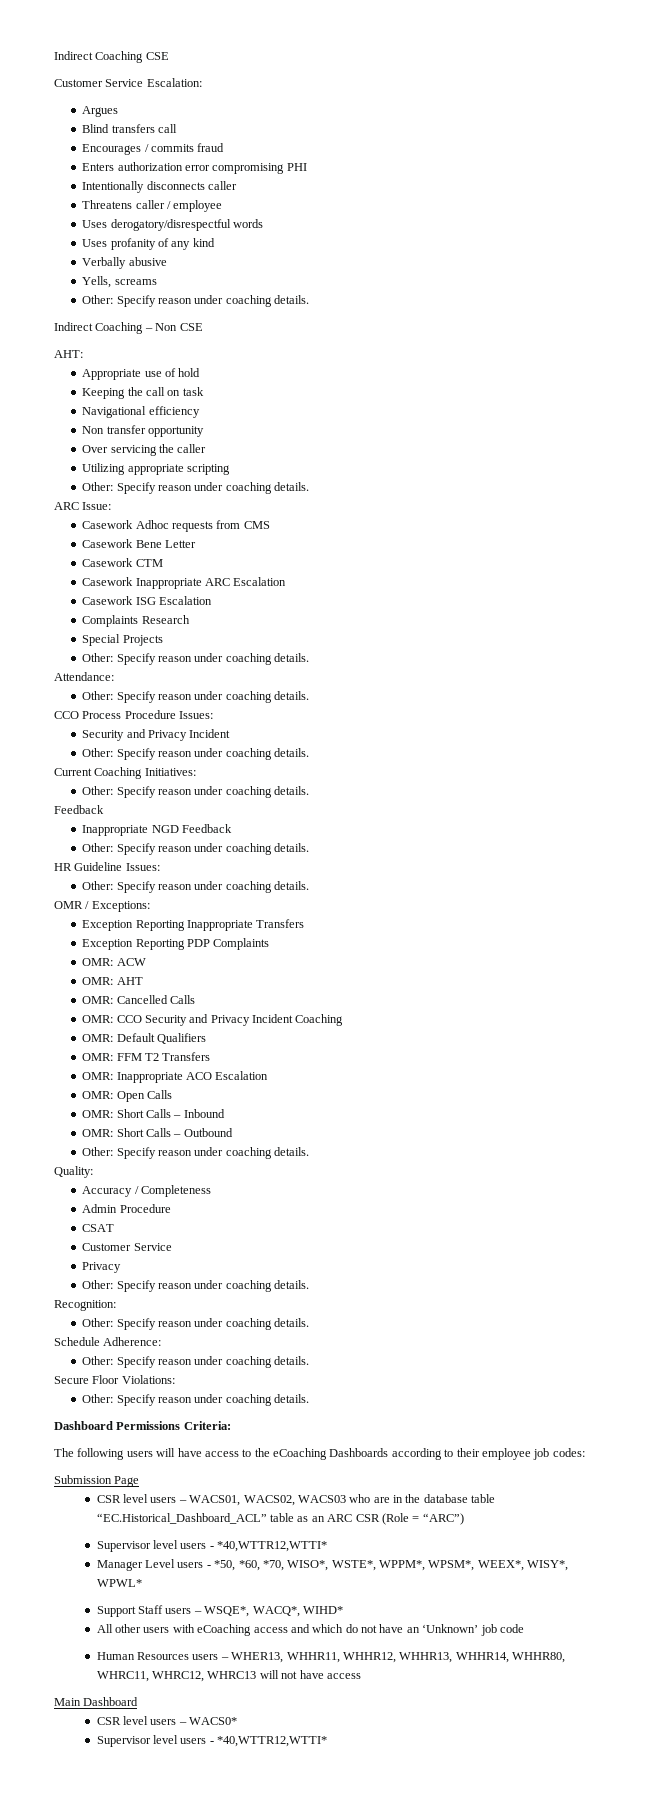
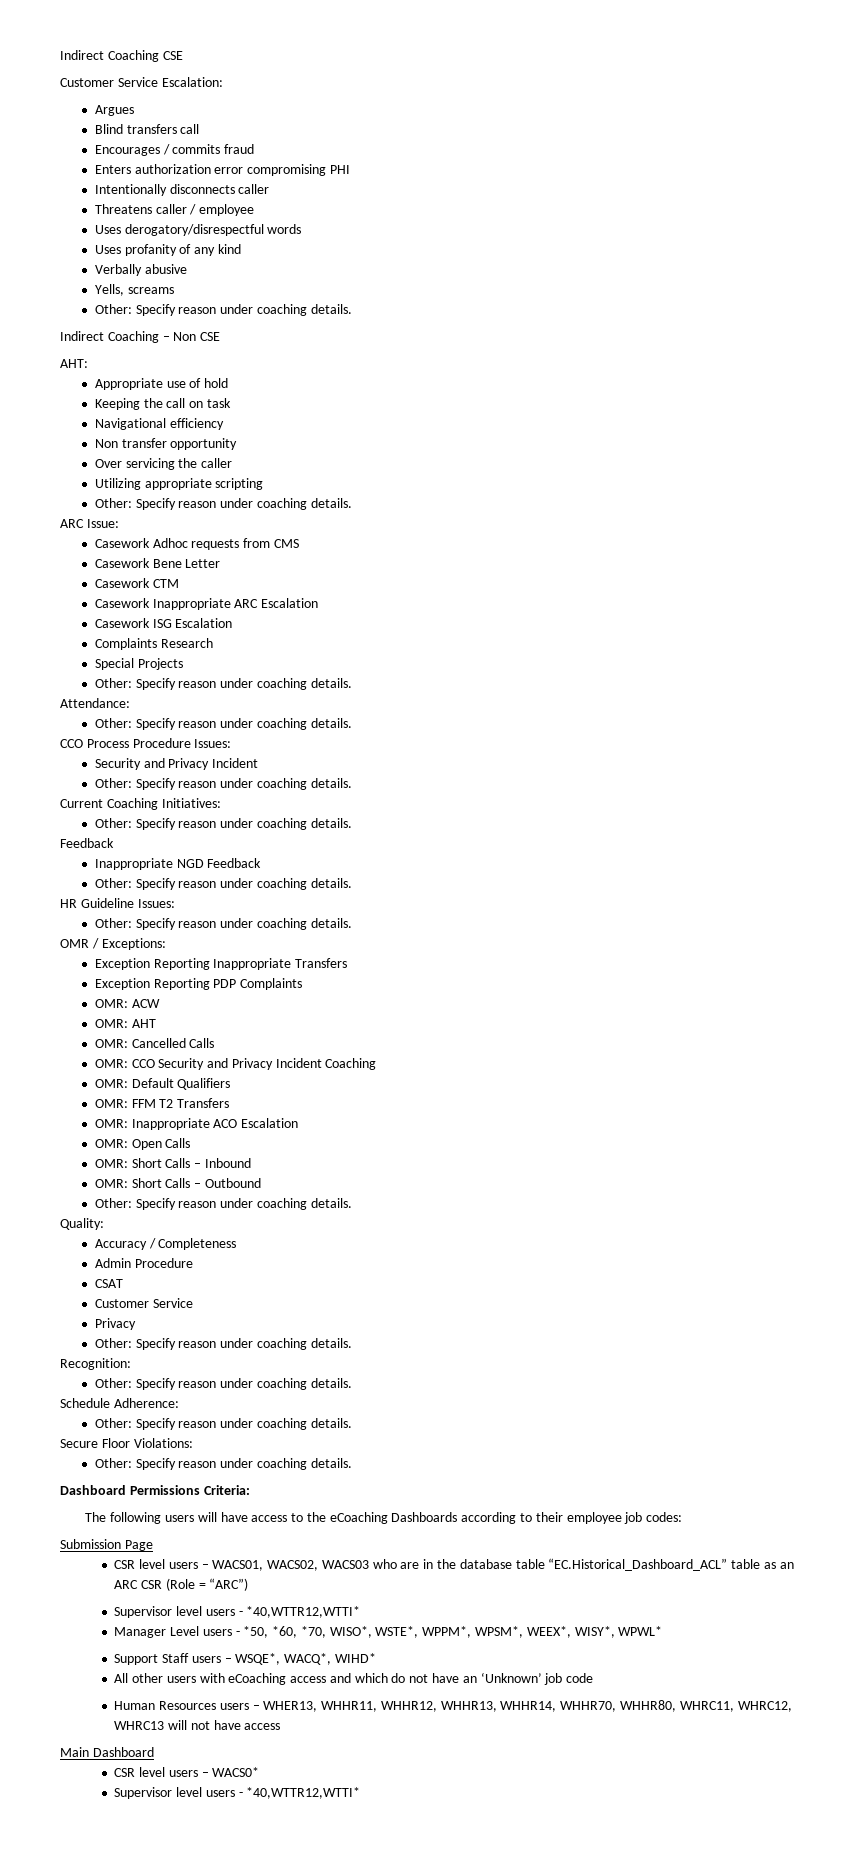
(509, 1657) none -> [560,1701,617,1712] WHHR70,

